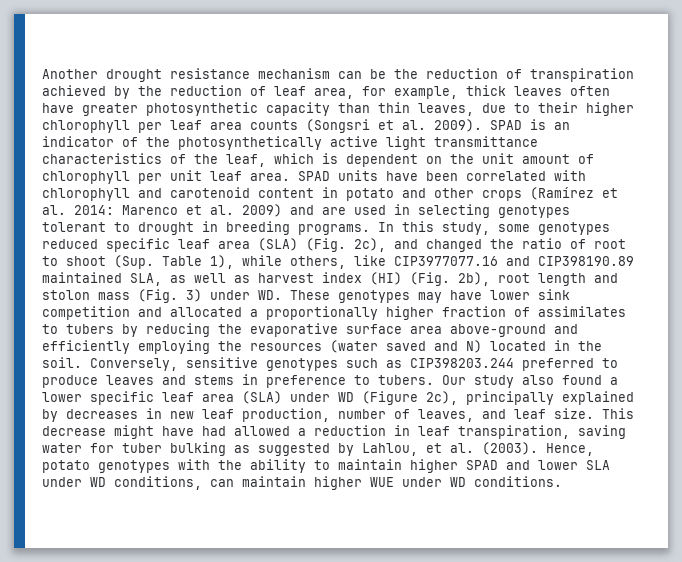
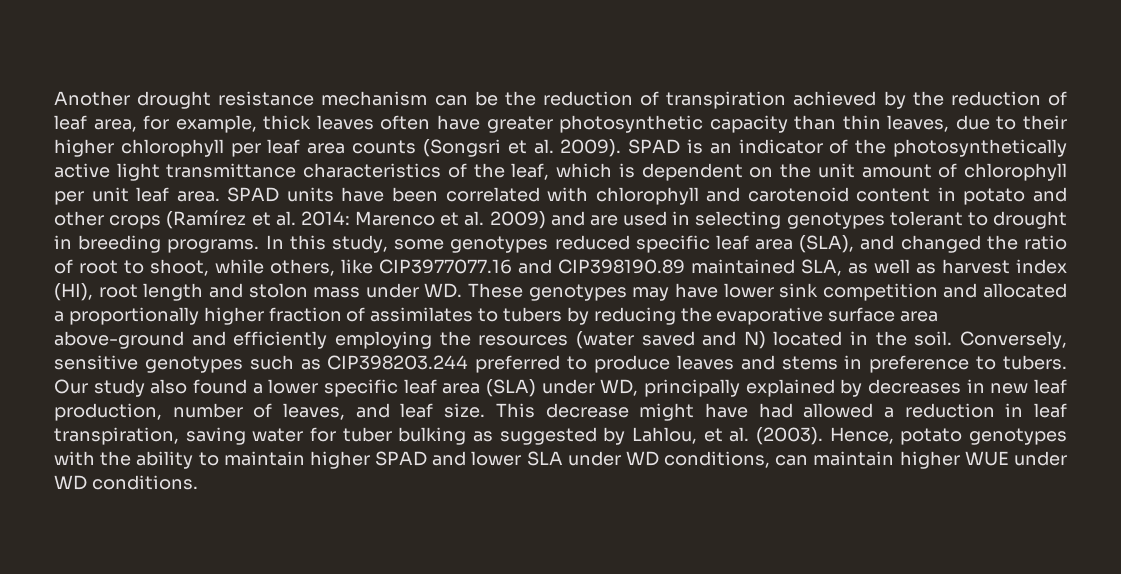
[258,238,386,252] (SLA) (Fig. 2c), -> [799,235,855,253] (SLA),
[66,255,234,269] shoot (Sup. Table 1), -> [150,259,209,276] shoot,
[370,272,490,286] (HI) (Fig. 2b), -> [54,283,93,301] (HI),
[138,289,202,303] (Fig. 3) -> (361, 292) none
[338,391,458,405] WD (Figure 2c), -> [600,379,639,396] WD,

